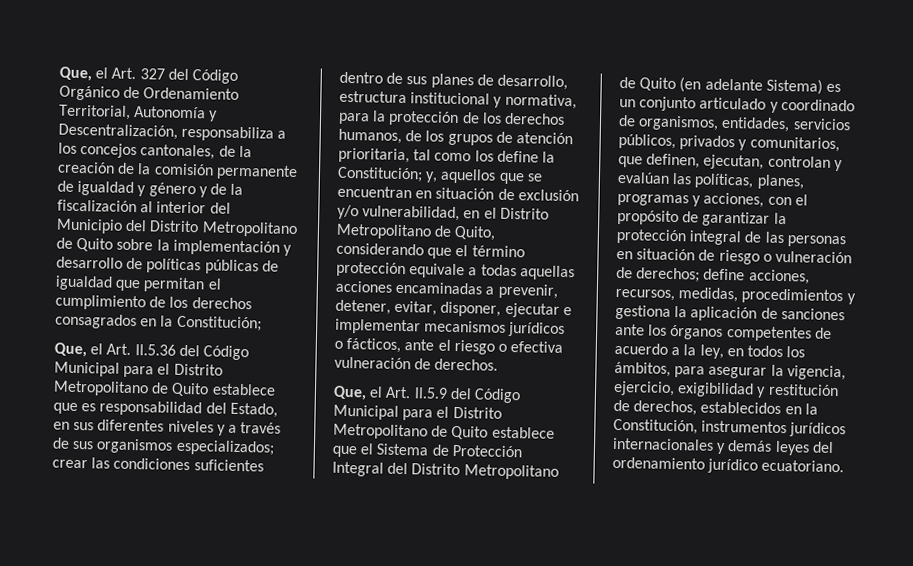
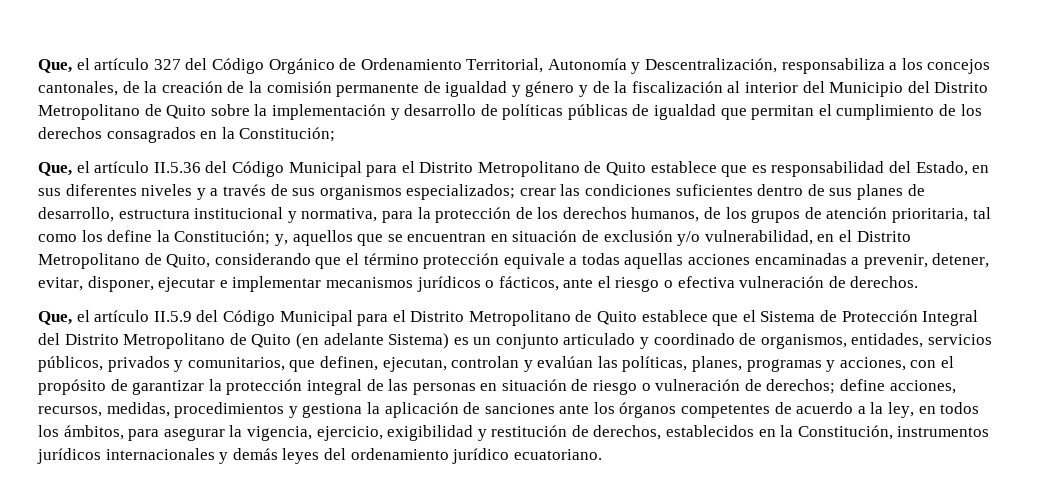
[59,66,137,82] Que, el Art. -> [38,58,150,73] Que, el artículo
[106,343,132,356] Art. -> [94,161,150,173] artículo
[385,386,412,399] Art. -> [94,310,150,322] artículo

